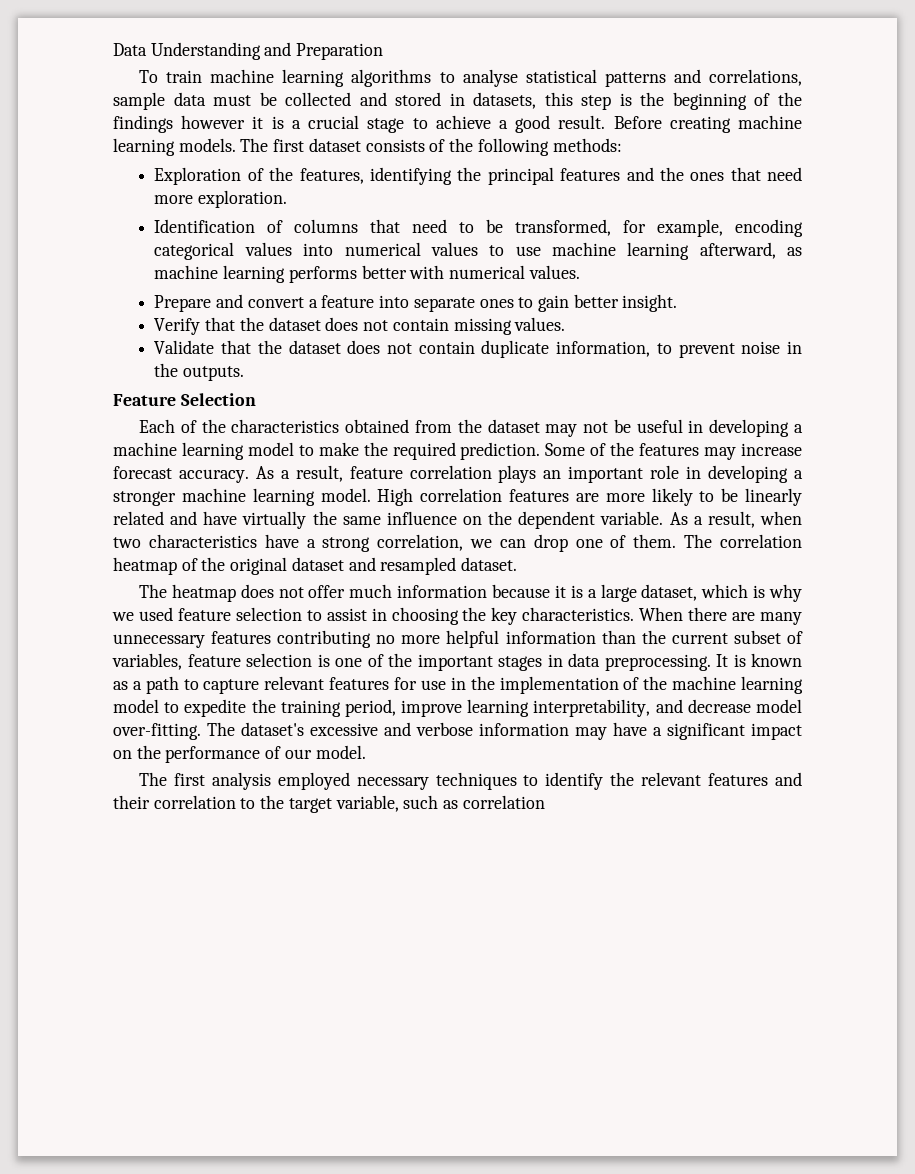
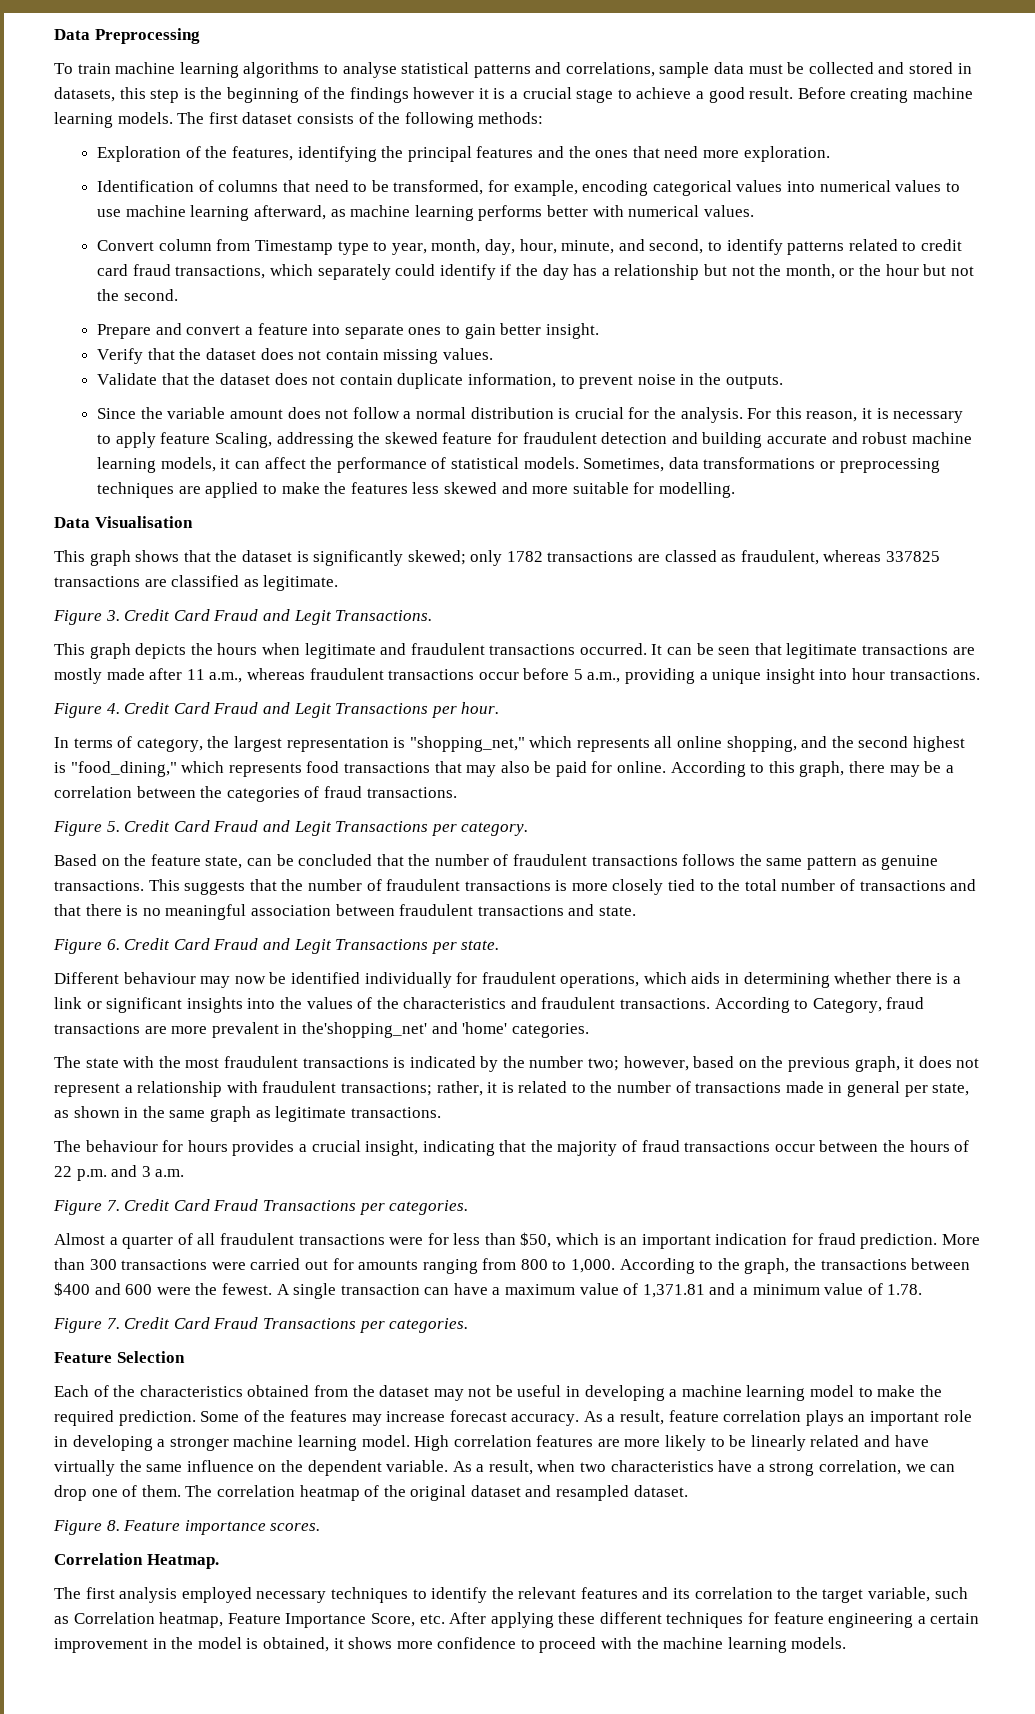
[113,42,384,60] Data Understanding and Preparation -> [54,28,200,44] Data Preprocessing
(580, 272) none -> [97,239,962,255] [97,264,974,280] [97,289,178,301] // Convert column from Timestamp type to year, month, day, hour, minute, and second, to identify patterns related to credit card fraud transactions, which separately could identify if the day has a relationship but not the month, or the hour but not the second.
(245, 373) none -> [97,407,964,423] [97,432,972,448] [97,457,940,473] [97,482,735,498] [54,516,193,528] [54,550,941,566] [54,575,339,591] [53,609,433,625] [54,643,975,659] [54,668,980,684] [53,702,500,718] [54,736,966,752] [54,761,954,777] [54,786,457,802] [53,820,529,836] [54,854,939,870] [54,879,977,895] [54,904,636,920] [53,938,500,954] [54,972,962,988] [54,997,925,1013] [54,1022,589,1038] [54,1056,980,1072] [54,1081,970,1097] [54,1106,441,1122] [54,1140,970,1156] [54,1165,185,1181] [53,1199,469,1215] [54,1232,980,1249] [54,1258,971,1274] [54,1282,923,1299] [53,1317,469,1333] // Since the variable amount does not follow a normal distribution is crucial for the analysis. For this reason, it is necessary to apply feature Scaling, addressing the skewed feature for fraudulent detection and building accurate and robust machine learning models, it can affect the performance of statistical models. Sometimes, data transformations or preprocessing techniques are applied to make the features less skewed and more suitable for modelling. // Data Visualisation // This graph shows that the dataset is significantly skewed; only 1782 transactions are classed as fraudulent, whereas 337825 transactions are classified as legitimate. // Figure 3. Credit Card Fraud and Legit Transactions. // This graph depicts the hours when legitimate and fraudulent transactions occurred. It can be seen that legitimate transactions are mostly made after 11 a.m., whereas fraudulent transactions occur before 5 a.m., providing a unique insight into hour transactions. // Figure 4. Credit Card Fraud and Legit Transactions per hour. // In terms of category, the largest representation is "shopping_net," which represents all online shopping, and the second highest is "food_dining," which represents food transactions that may also be paid for online. According to this graph, there may be a correlation between the categories of fraud transactions. // Figure 5. Credit Card Fraud and Legit Transactions per category. // Based on the feature state, can be concluded that the number of fraudulent transactions follows the same pattern as genuine transactions. This suggests that the number of fraudulent transactions is more closely tied to the total number of transactions and that there is no meaningful association between fraudulent transactions and state. // Figure 6. Credit Card Fraud and Legit Transactions per state. // Different behaviour may now be identified individually for fraudulent operations, which aids in determining whether there is a link or significant insights into the values of the characteristics and fraudulent transactions. According to Category, fraud transactions are more prevalent in the'shopping_net' and 'home' categories. // The state with the most fraudulent transactions is indicated by the number two; however, based on the previous graph, it does not represent a relationship with fraudulent transactions; rather, it is related to the number of transactions made in general per state, as shown in the same graph as legitimate transactions. // The behaviour for hours provides a crucial insight, indicating that the majority of fraud transactions occur between the hours of 22 p.m. and 3 a.m. // Figure 7. Credit Card Fraud Transactions per categories. // Almost a quarter of all fraudulent transactions were for less than $50, which is an important indication for fraud prediction. More than 300 transactions were carried out for amounts ranging from 800 to 1,000. According to the graph, the transactions between $400 and 600 were the fewest. A single transaction can have a maximum value of 1,371.81 and a minimum value of 1.78. // Figure 7. Credit Card Fraud Transactions per categories.
[138,584,803,602] [112,607,803,625] [113,630,803,648] [112,653,802,671] [113,676,804,694] [113,699,802,717] [113,722,802,740] [113,745,366,763] The heatmap does not offer much information because it is a large dataset, which is why we used feature selection to assist in choosing the key characteristics. When there are many unnecessary features contributing no more helpful information than the current subset of variables, feature selection is one of the important stages in data preprocessing. It is known as a path to capture relevant features for use in the implementation of the machine learning model to expedite the training period, improve learning interpretability, and decrease model over-fitting. The dataset's excessive and verbose information may have a significant impact on the performance of our model. -> [53,1520,321,1535] [54,1553,219,1569] Figure 8. Feature importance scores. // Correlation Heatmap.
[113,795,150,809] their -> [673,1588,691,1599] its
[462,795,545,809] correlation -> [73,1612,980,1628] [54,1637,847,1653] Correlation heatmap, Feature Importance Score, etc. After applying these different techniques for feature engineering a certain improvement in the model is obtained, it shows more confidence to proceed with the machine learning models.

